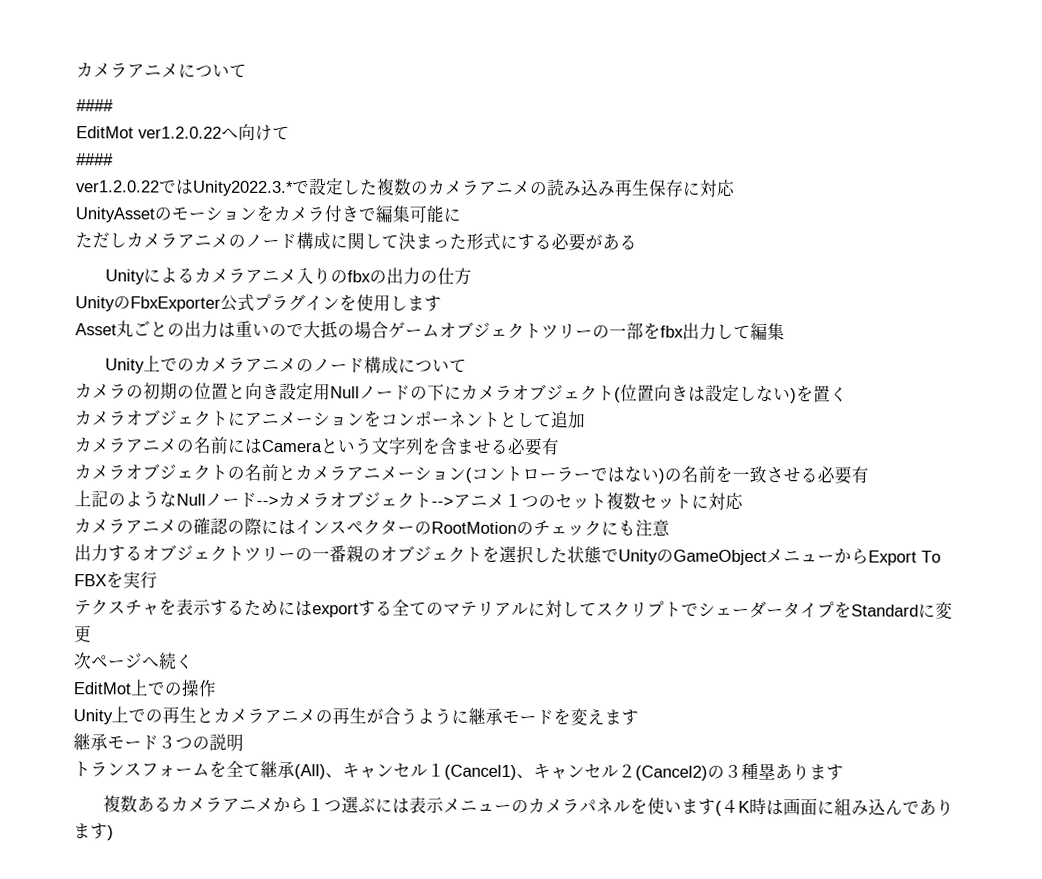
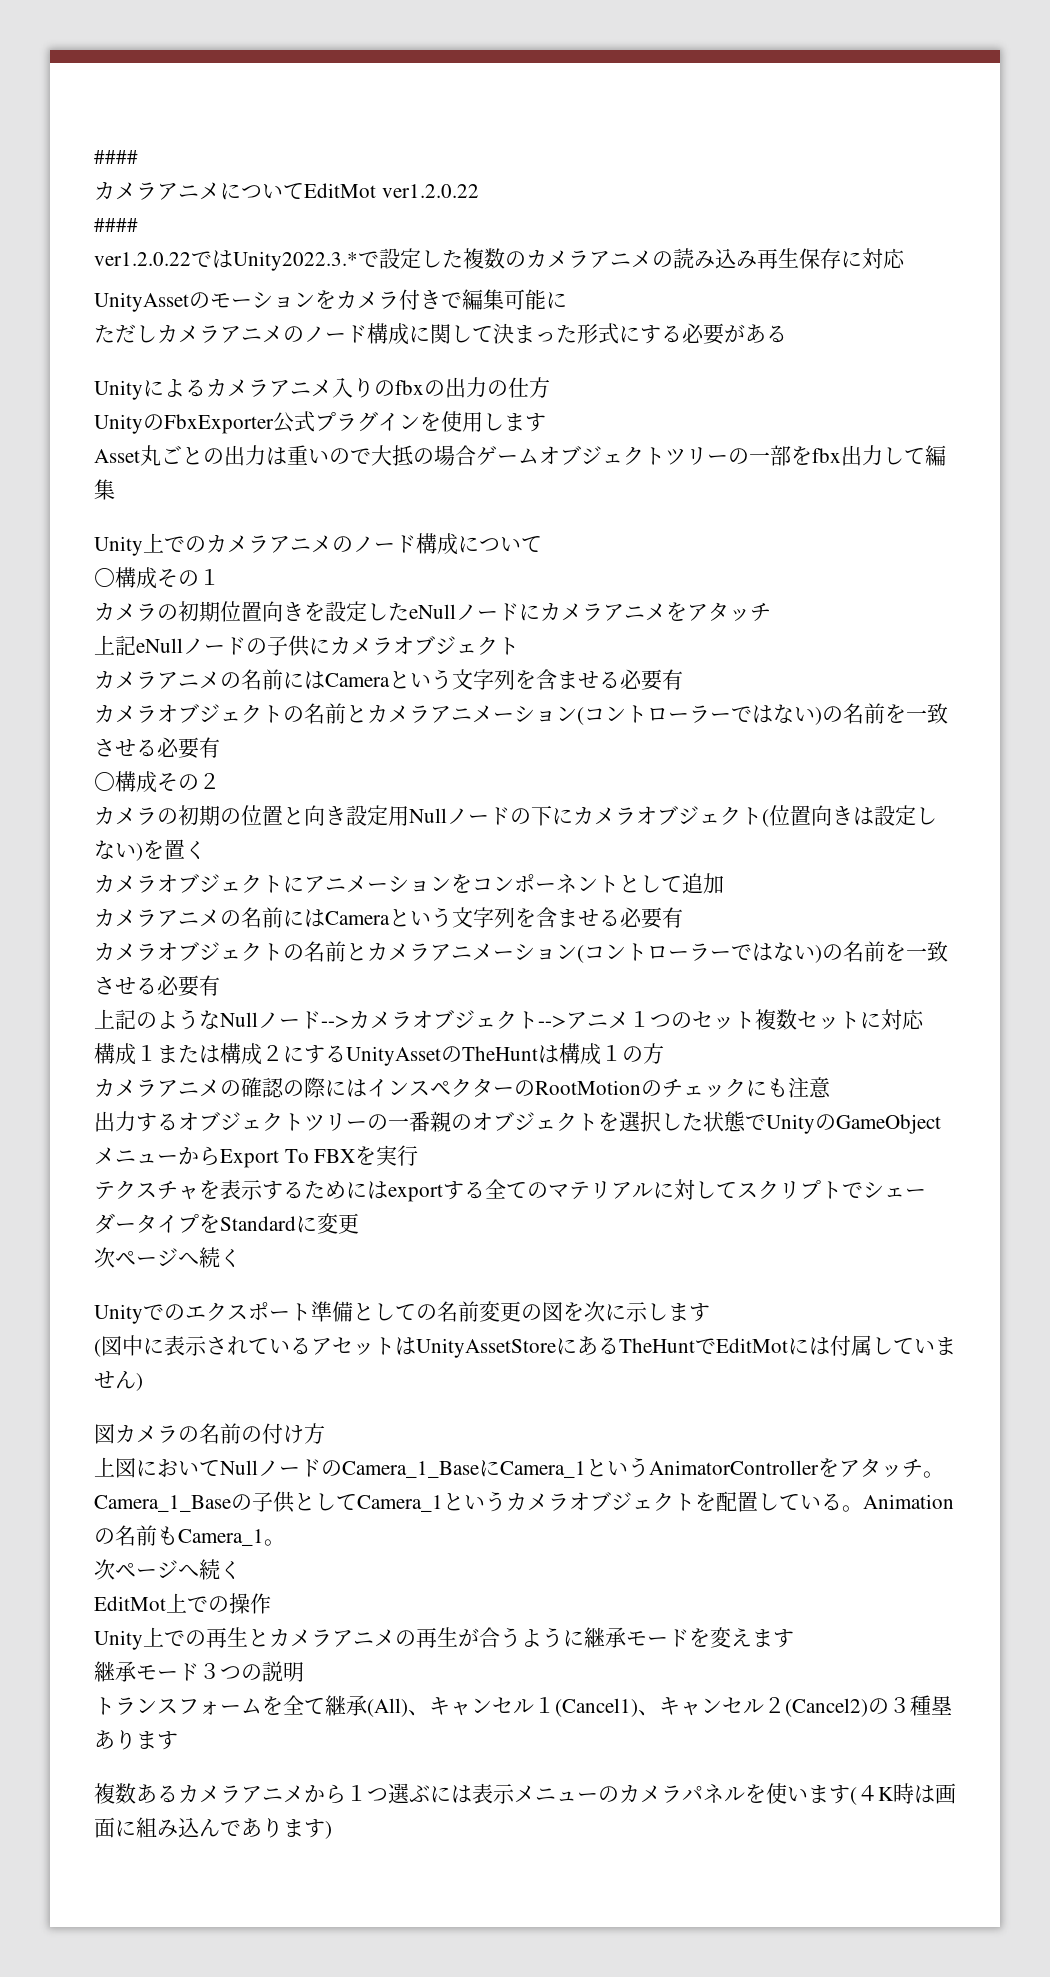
(76, 70) none -> [94,150,138,164] #### //
[76,99,114,112] // #### // -> (304, 191) none
[221,123,290,141] へ向けて -> (479, 191) none
(467, 365) none -> [94,567,220,589] [94,601,771,622] [94,635,519,657] [94,669,683,691] [94,703,948,725] [94,737,220,759] [94,771,220,793] // 〇構成その１ // カメラの初期位置向きを設定したeNullノードにカメラアニメをアタッチ // 上記eNullノードの子供にカメラオブジェクト // カメラアニメの名前にはCameraという文字列を含ませる必要有 // カメラオブジェクトの名前とカメラアニメーション(コントローラーではない)の名前を一致させる必要有 // 〇構成その２
(744, 501) none -> [94,1043,664,1066] // 構成１または構成２にするUnityAssetのTheHuntは構成１の方
(194, 661) none -> [94,1301,710,1324] [94,1335,956,1358] [94,1370,143,1391] [94,1423,325,1444] [94,1457,944,1478] [94,1491,954,1513] [94,1525,285,1546] [94,1559,241,1580] // Unityでのエクスポート準備としての名前変更の図を次に示します // (図中に表示されているアセットはUnityAssetStoreにあるTheHuntでEditMotには付属していません) // 図カメラの名前の付け方 // 上図においてNullノードのCamera_1_BaseにCamera_1というAnimatorControllerをアタッチ。Camera_1_Baseの子供としてCamera_1というカメラオブジェクトを配置している。Animationの名前もCamera_1。 // 次ページへ続く

